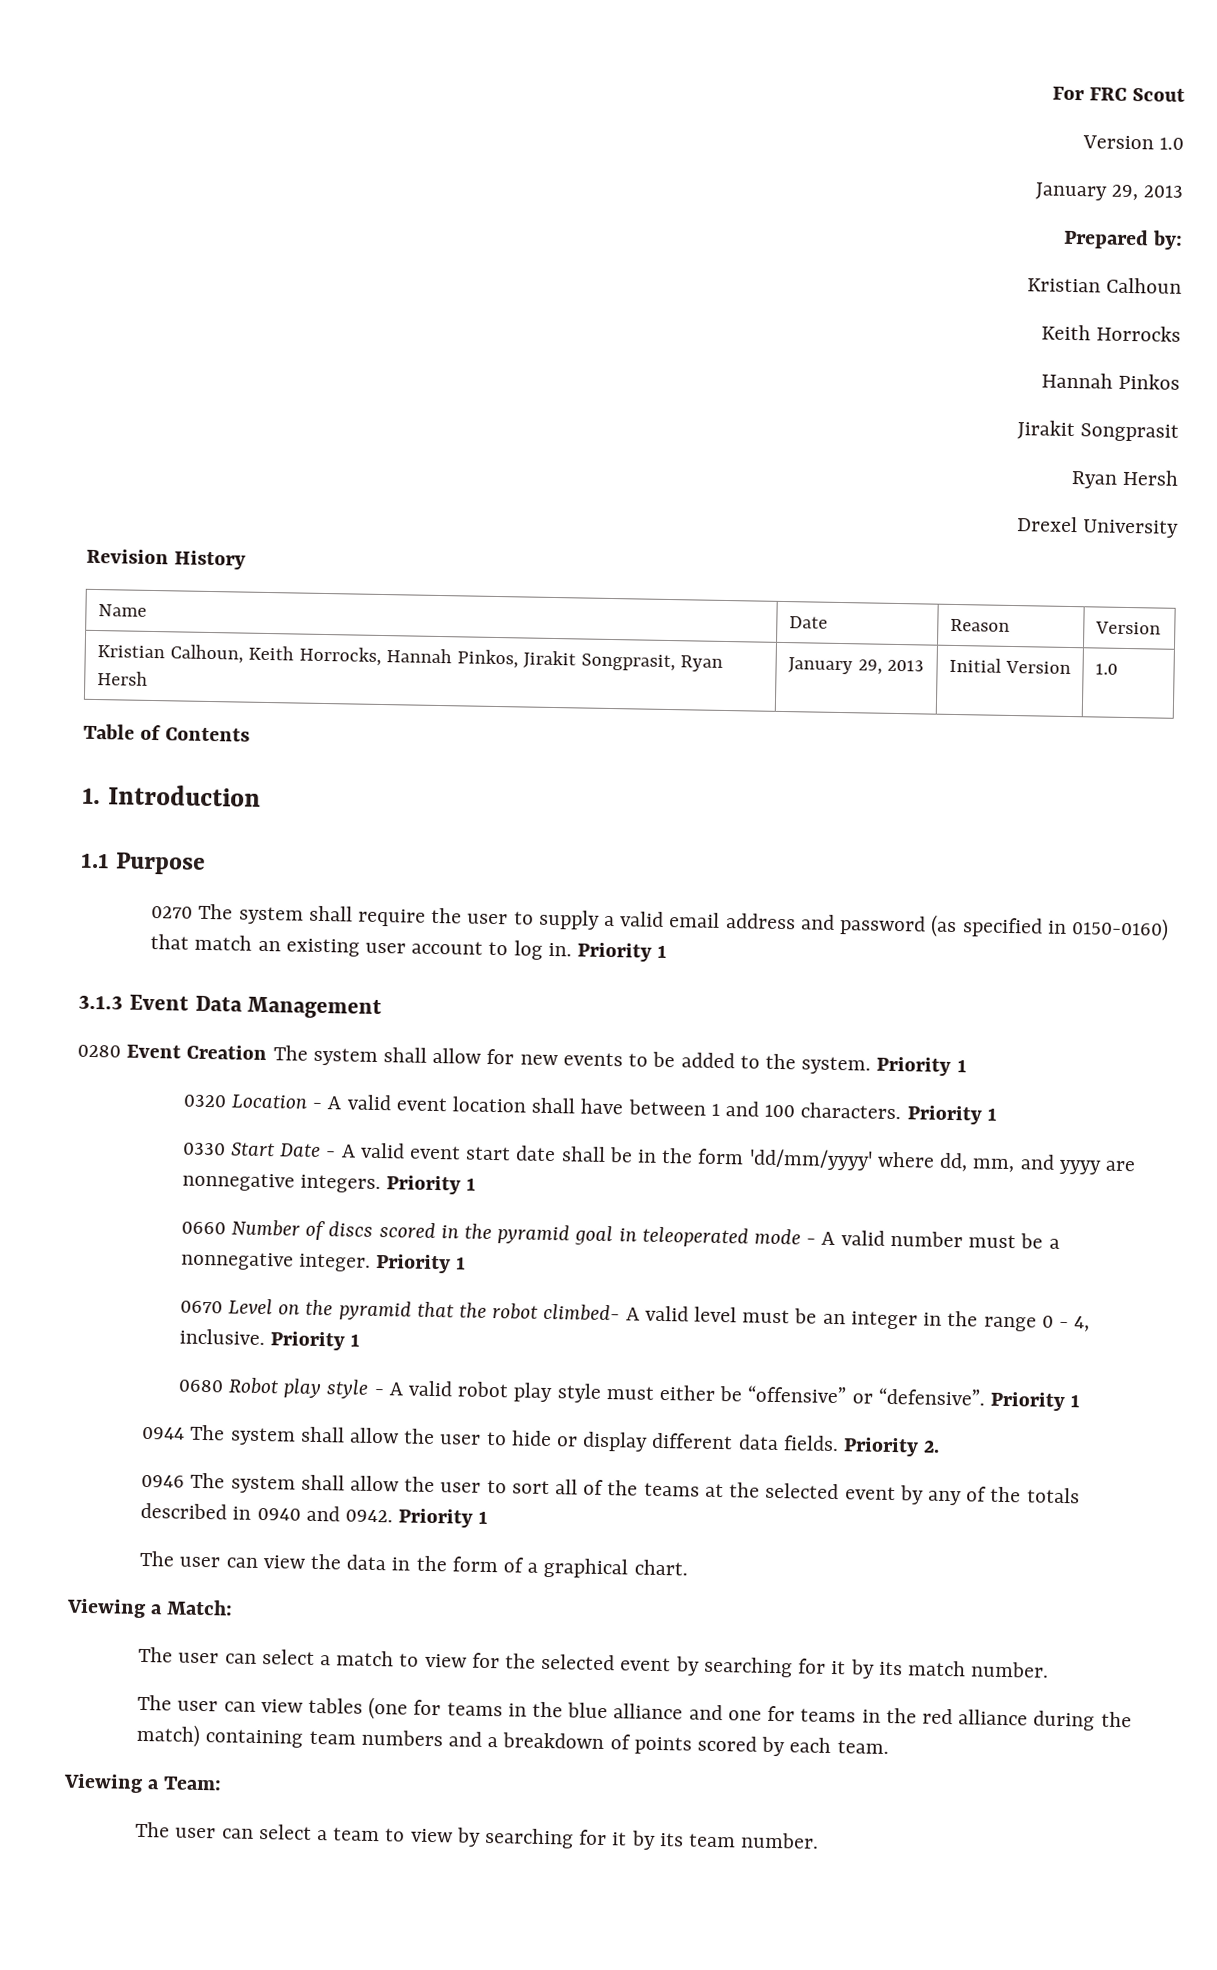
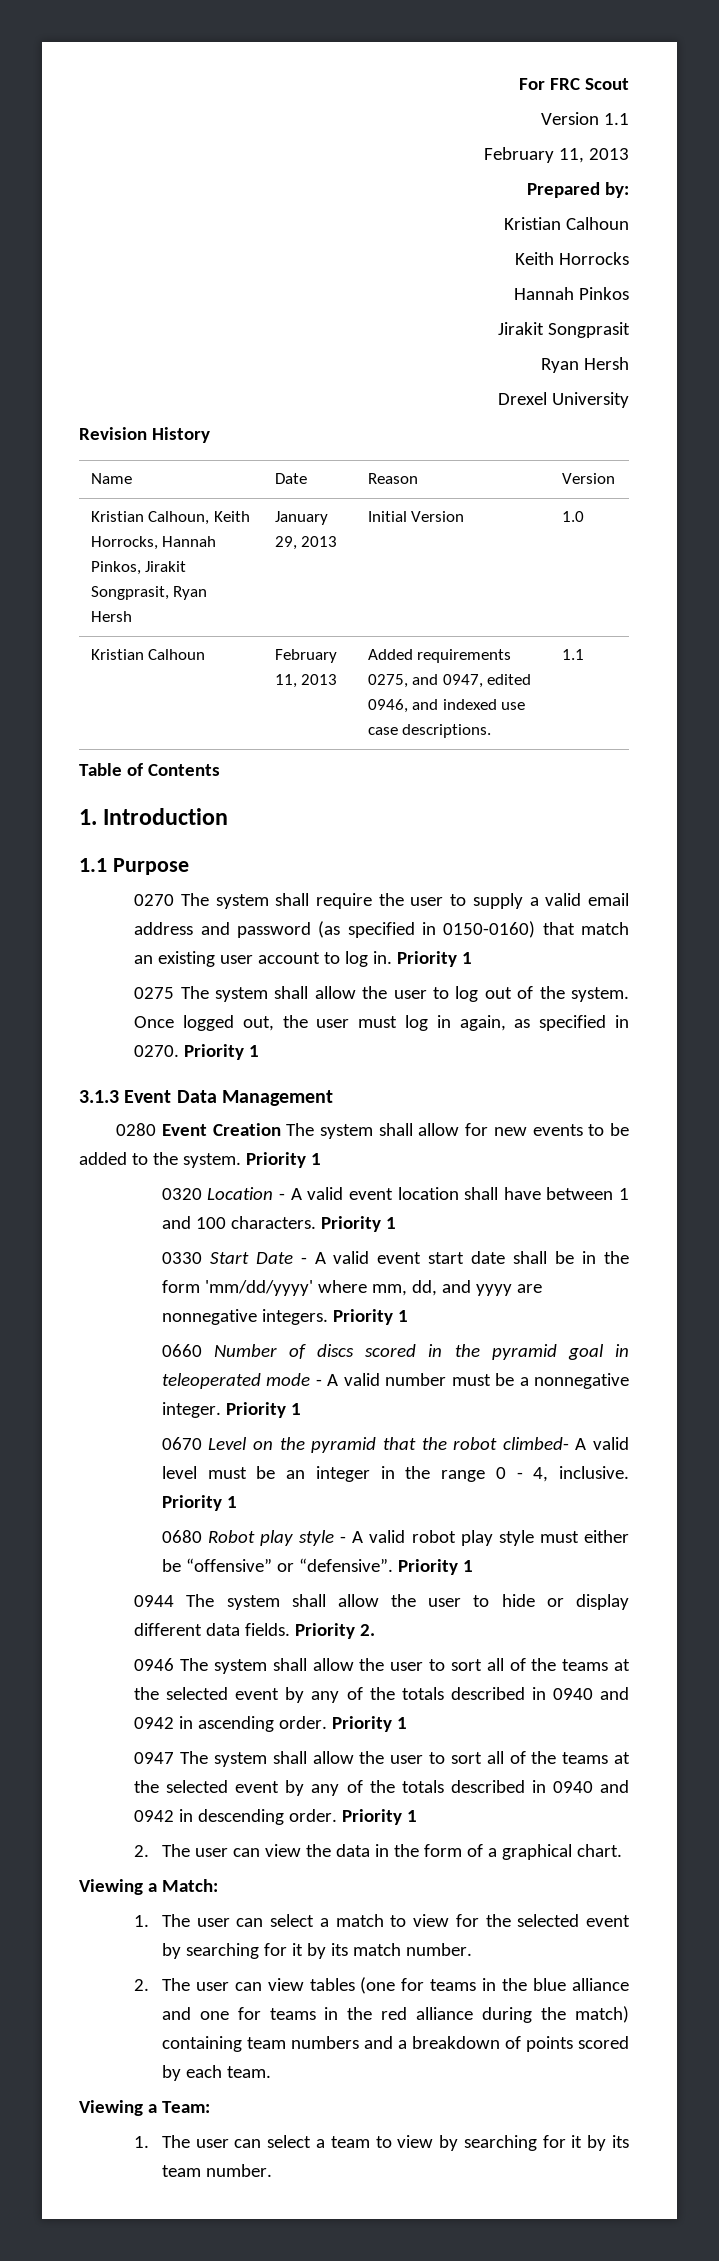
[1159,137,1184,150] [1034,182,1139,201] 1.0 // January 29, -> [604,113,629,125] [484,147,585,163] 1.1 // February 11,
(1118, 669) none -> [90,649,206,660] [274,649,337,663] [274,674,338,688] [367,649,512,663] [367,674,532,688] [367,699,526,713] [367,724,492,738] [561,649,584,660] // Kristian Calhoun | February 11, 2013 | Added requirements 0275, and 0947, edited 0946, and indexed use case descriptions. | 1.1
(668, 951) none -> [134,986,629,1002] [134,1015,630,1031] [134,1044,260,1060] // 0275 The system shall allow the user to log out of the system. Once logged out, the user must log in again, as specified in 0270. Priority 1
[748,1148,1016,1173] 'dd/mm/yyyy' where dd, mm, -> [204,1280,437,1296] 'mm/dd/yyyy' where mm, dd,
[345,1508,489,1528] 0942. Priority 1 // -> [134,1716,408,1732] [134,1751,630,1767] [134,1780,629,1796] [134,1809,418,1825] [134,1845,150,1857] 0942 in ascending order. Priority 1 // 0947 The system shall allow the user to sort all of the teams at the selected event by any of the totals described in 0940 and 0942 in descending order. Priority 1 // 2.
(234, 1607) none -> [134,1915,150,1927] 1.
(1050, 1669) none -> [134,1979,150,1991] 2.
(223, 1783) none -> [134,2136,150,2148] 1.

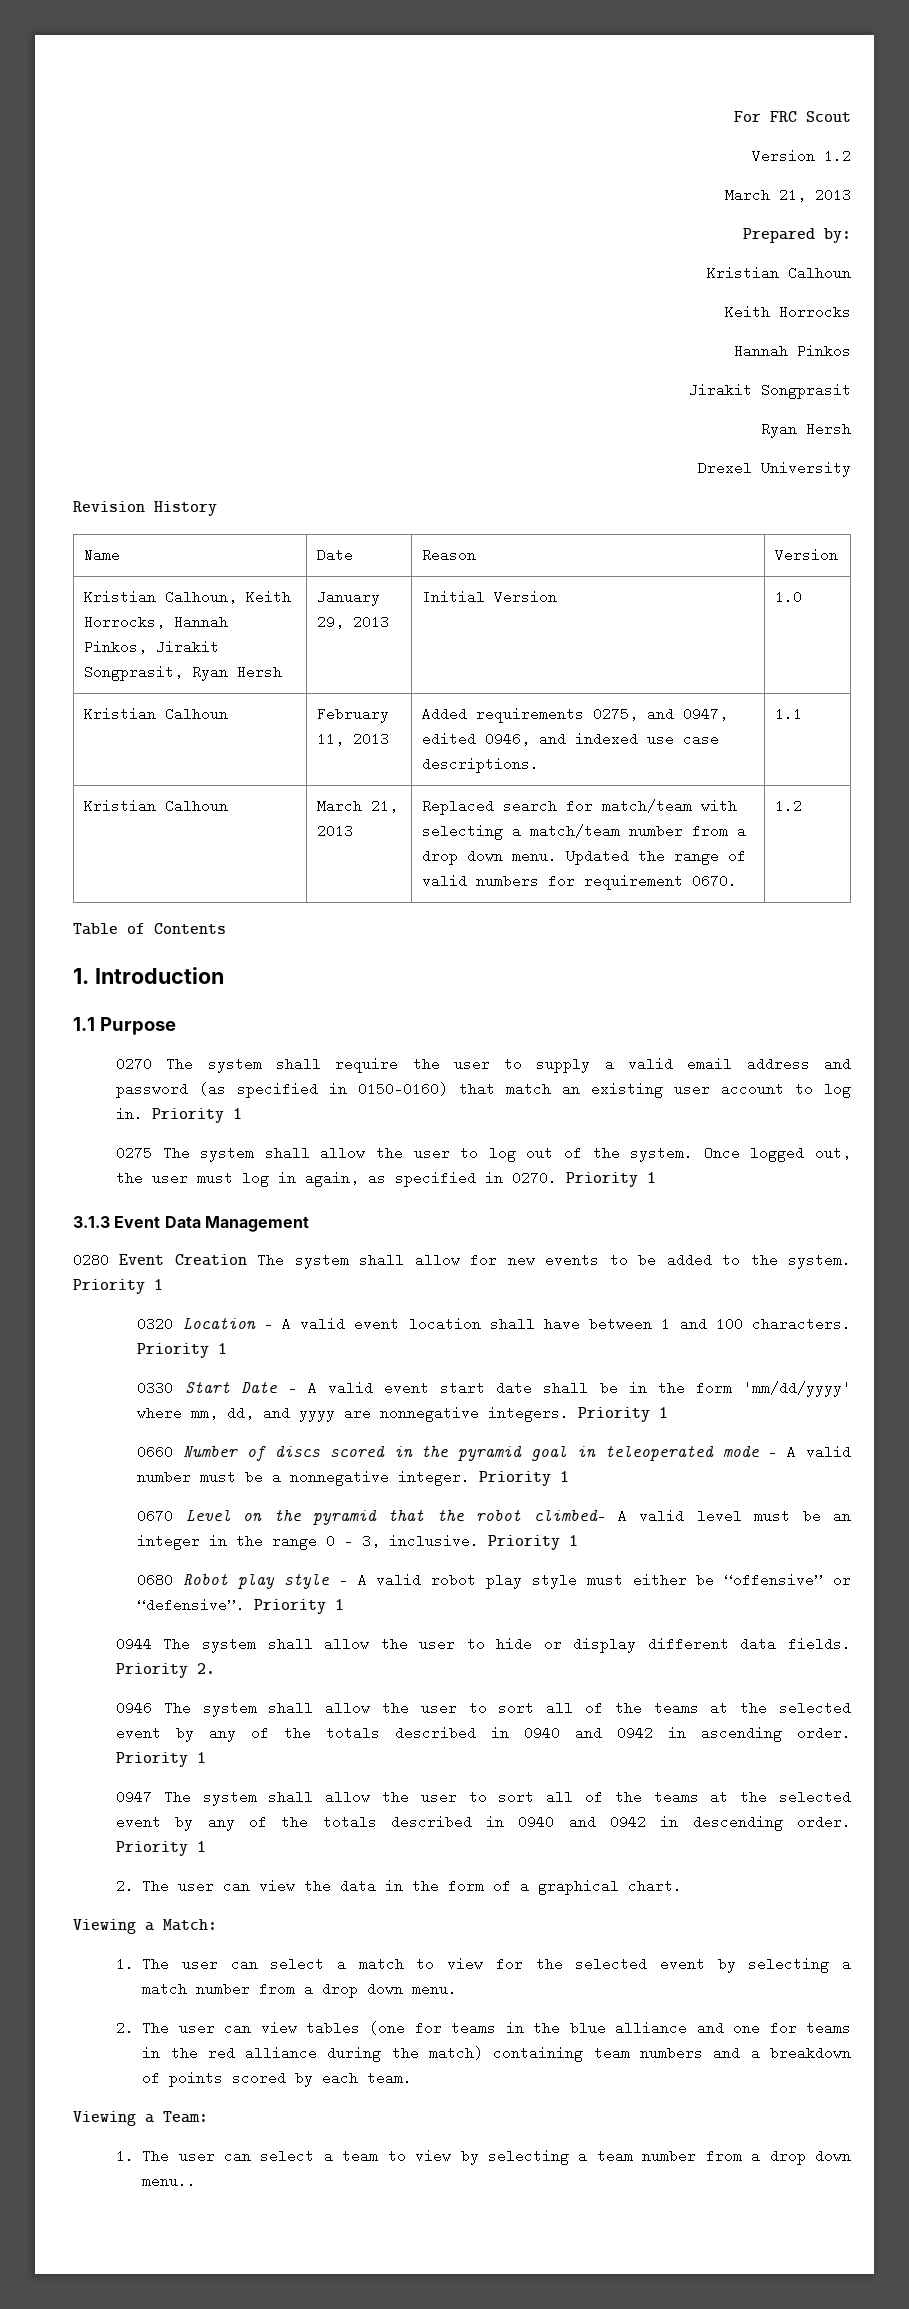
[604,113,629,125] [484,147,585,163] 1.1 // February 11, -> [824,149,851,163] [725,188,806,202] 1.2 // March 21,
(584, 654) none -> [83,799,228,813] [316,799,398,813] [316,824,353,838] [421,799,737,815] [421,824,746,840] [421,849,746,865] [421,874,737,890] [774,799,802,813] // Kristian Calhoun | March 21, 2013 | Replaced search for match/team with selecting a match/team number from a drop down menu. Updated the range of valid numbers for requirement 0670. | 1.2
[533,1467,549,1482] 4, -> [362,1534,381,1548] 3,
[185,1943,472,1959] searching for it by its match number. -> [748,1957,851,1973] [142,1982,458,1998] selecting a match number from a drop down menu.
[463,2135,629,2151] [161,2164,272,2177] searching for it by its team number. -> [488,2149,851,2165] [142,2174,197,2188] selecting a team number from a drop down menu..

